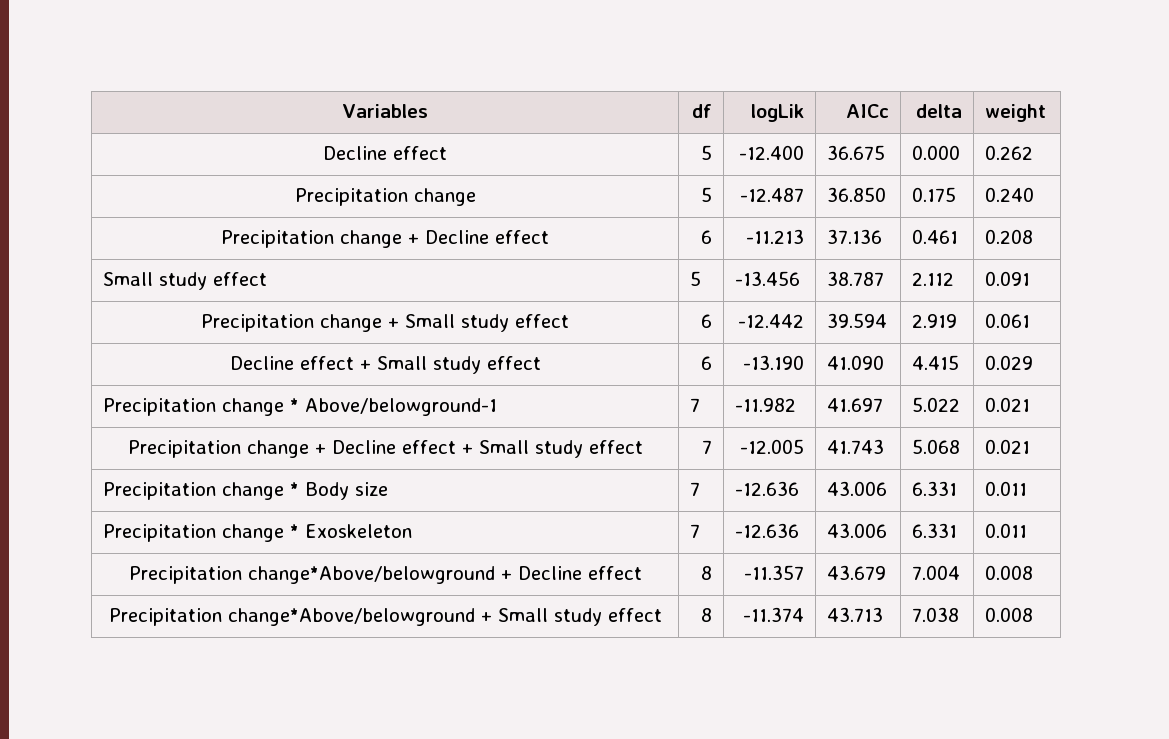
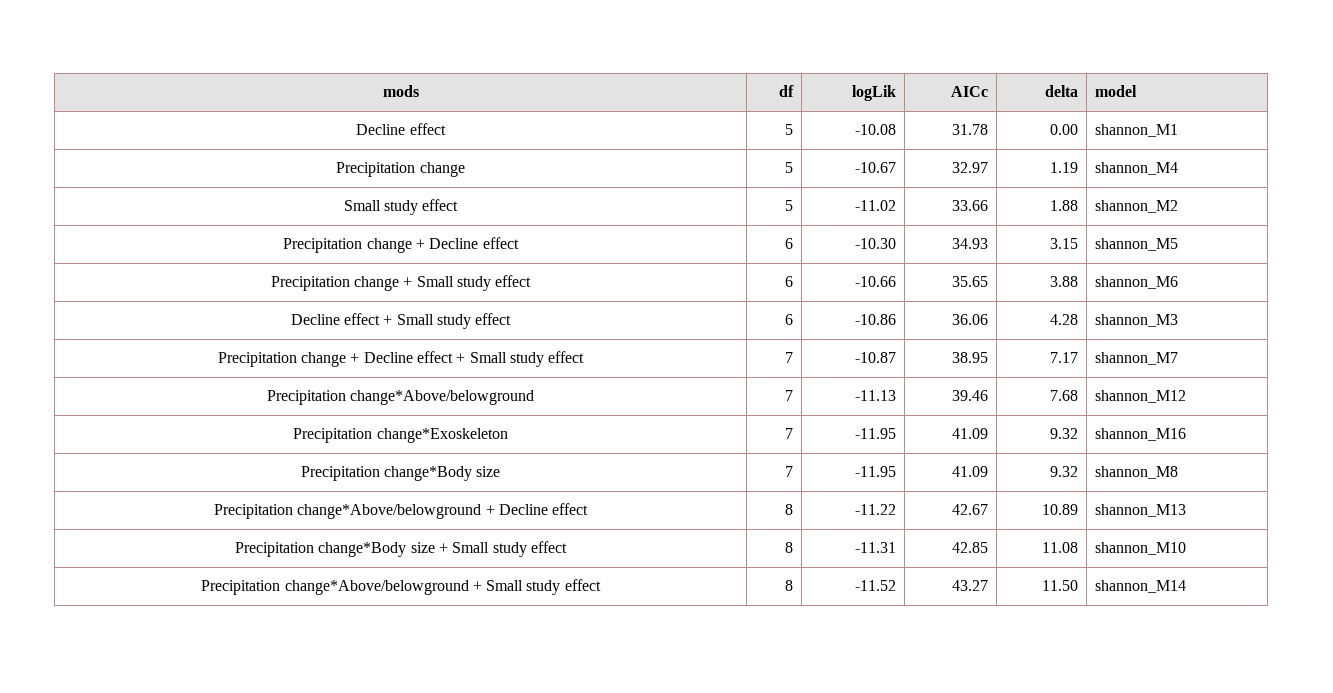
[342,104,429,118] Variables -> [382,85,419,97] mods
[984,104,1046,122] weight -> [1095,85,1138,97] model
[739,145,805,160] [826,145,885,160] [911,145,960,160] [984,145,1033,160] -12.400 | 36.675 | 0.000 | 0.262 -> [854,124,896,135] [951,124,988,135] [1049,124,1078,135] [1095,124,1179,137] -10.08 | 31.78 | 0.00 | shannon_M1
[740,188,805,202] [826,187,886,202] [911,187,956,202] [984,187,1034,202] -12.487 | 36.850 | 0.175 | 0.240 -> [854,162,896,173] [951,162,988,173] [1049,162,1078,173] [1095,162,1179,175] [343,199,459,215] [784,200,793,211] [854,200,896,211] [951,200,988,211] [1049,200,1078,211] [1095,200,1179,213] -10.67 | 32.97 | 1.19 | shannon_M4 // Small study effect | 5 | -11.02 | 33.66 | 1.88 | shannon_M2
[746,229,805,244] [826,229,882,244] [911,229,958,244] [984,229,1033,244] [102,272,267,290] [689,271,701,286] [734,271,800,286] [826,271,884,286] [911,272,954,286] [984,271,1030,286] -11.213 | 37.136 | 0.461 | 0.208 // Small study effect | 5 | -13.456 | 38.787 | 2.112 | 0.091 -> [854,238,896,249] [951,238,988,249] [1049,238,1078,249] [1095,238,1179,251] -10.30 | 34.93 | 3.15 | shannon_M5
[738,314,805,328] [826,313,887,328] [911,314,957,328] [984,313,1030,328] -12.442 | 39.594 | 2.919 | 0.061 -> [854,276,896,287] [951,276,988,287] [1049,276,1078,287] [1095,276,1179,289] -10.66 | 35.65 | 3.88 | shannon_M6
[743,355,805,370] [826,355,884,370] [911,355,959,370] [984,355,1033,370] [102,398,497,416] [689,398,700,412] [734,398,796,412] [826,398,883,412] [911,397,960,412] [984,397,1030,412] -13.190 | 41.090 | 4.415 | 0.029 // Precipitation change * Above/belowground-1 | 7 | -11.982 | 41.697 | 5.022 | 0.021 -> [854,314,896,325] [951,314,988,325] [1049,314,1078,325] [1095,314,1179,327] -10.86 | 36.06 | 4.28 | shannon_M3
[740,439,805,454] [826,439,884,454] [911,439,960,454] [984,439,1030,454] [102,482,388,500] [689,482,700,496] [734,481,799,496] [826,481,887,496] [911,481,957,496] [984,481,1027,496] [102,524,412,542] [689,524,700,538] [734,523,799,538] [826,523,887,538] [911,523,957,538] [984,523,1027,538] -12.005 | 41.743 | 5.068 | 0.021 // Precipitation change * Body size | 7 | -12.636 | 43.006 | 6.331 | 0.011 // Precipitation change * Exoskeleton | 7 | -12.636 | 43.006 | 6.331 | 0.011 -> [854,352,896,363] [951,352,988,363] [1049,352,1078,363] [1095,352,1179,365] [266,390,535,405] [784,390,793,401] [854,390,896,401] [951,390,988,401] [1049,390,1078,401] [1095,390,1187,403] [293,428,508,443] [784,428,793,439] [854,428,896,439] [951,428,988,439] [1049,428,1078,439] [1095,428,1187,441] [300,466,501,481] [784,466,793,477] [854,466,896,477] [951,466,988,477] [1049,466,1078,477] [1095,466,1179,479] -10.87 | 38.95 | 7.17 | shannon_M7 // Precipitation change*Above/belowground | 7 | -11.13 | 39.46 | 7.68 | shannon_M12 // Precipitation change*Exoskeleton | 7 | -11.95 | 41.09 | 9.32 | shannon_M16 // Precipitation change*Body size | 7 | -11.95 | 41.09 | 9.32 | shannon_M8
[744,565,805,580] [826,565,886,580] [911,565,960,580] [984,565,1033,580] -11.357 | 43.679 | 7.004 | 0.008 -> [854,504,896,515] [951,504,988,515] [1041,504,1078,515] [1095,504,1187,517] [235,541,567,557] [784,542,793,553] [854,542,896,553] [951,542,988,553] [1041,542,1078,553] [1095,542,1187,555] -11.22 | 42.67 | 10.89 | shannon_M13 // Precipitation change*Body size + Small study effect | 8 | -11.31 | 42.85 | 11.08 | shannon_M10
[743,607,805,622] [826,607,883,622] [911,607,959,622] [984,607,1033,622] -11.374 | 43.713 | 7.038 | 0.008 -> [854,580,896,591] [951,580,988,591] [1041,580,1078,591] [1095,580,1187,593] -11.52 | 43.27 | 11.50 | shannon_M14

